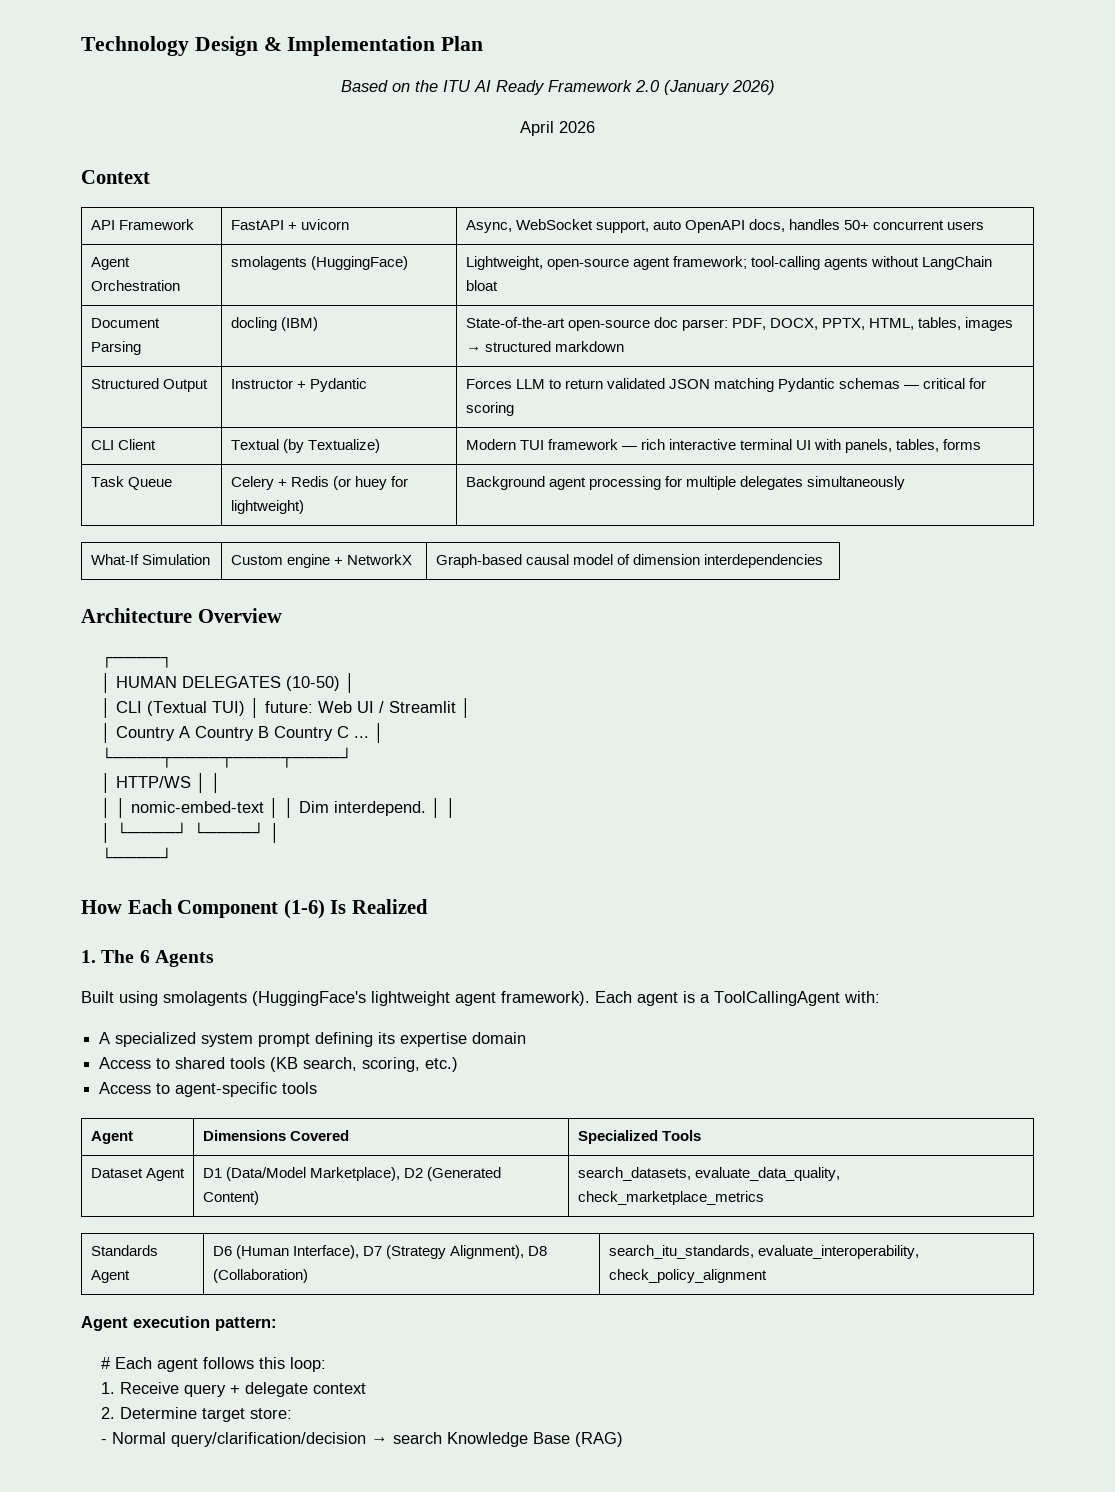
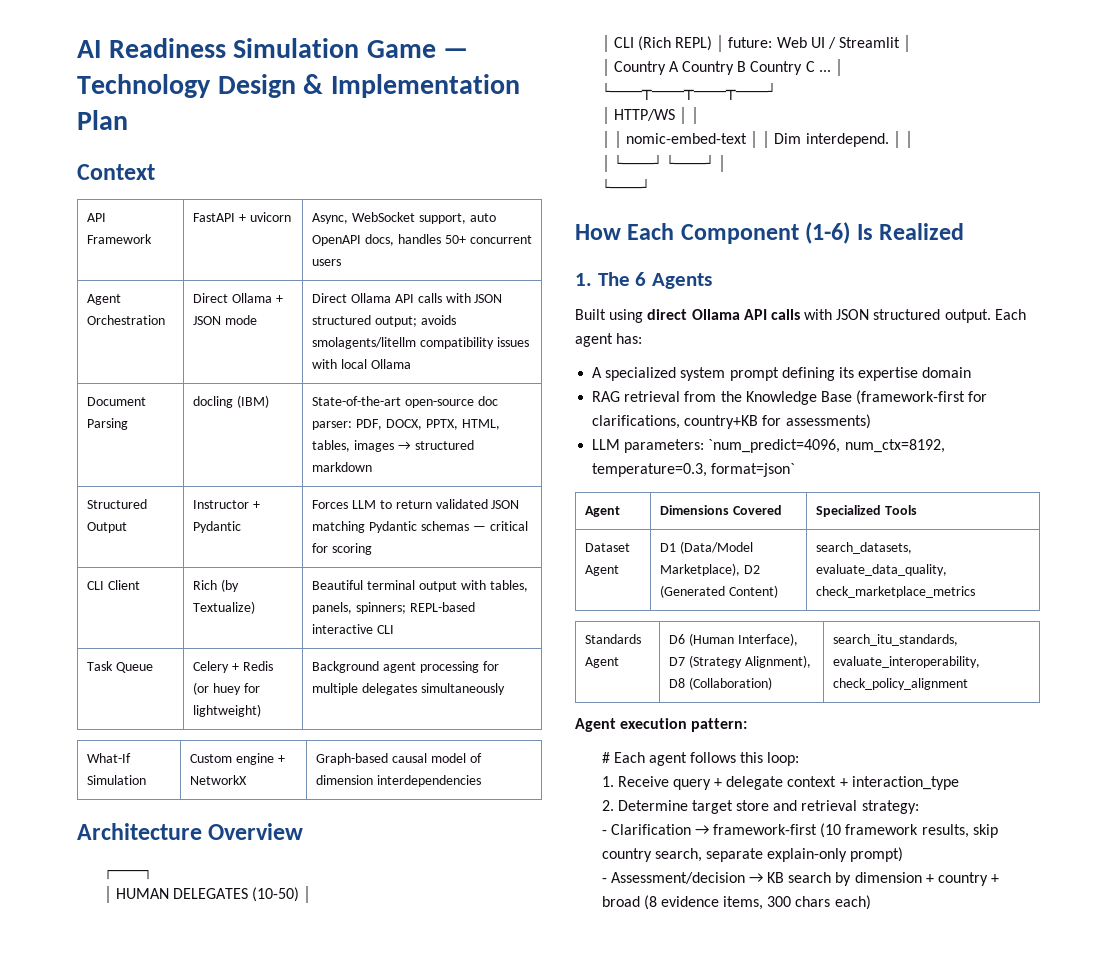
(81, 46) none -> [77,38,469,58] AI Readiness Simulation Game —
[340,80,775,95] [520,121,595,136] // Based on the ITU AI Ready Framework 2.0 (January 2026) // April 2026 -> (128, 120) none
[230,256,408,270] [465,256,992,270] [465,280,498,291] smolagents (HuggingFace) | Lightweight, open-source agent framework; tool-calling agents without LangChain bloat -> [193,293,283,303] [193,315,258,325] [312,293,503,303] [312,315,456,327] [312,337,529,349] [312,359,411,369] Direct Ollama + JSON mode | Direct Ollama API calls with JSON structured output; avoids smolagents/litellm compatibility issues with local Ollama
[230,439,279,450] Textual -> [193,580,218,590] Rich
[465,439,982,453] Modern TUI framework — rich interactive terminal UI with panels, tables, forms -> [312,580,528,592] [312,602,475,614] [312,624,395,634] Beautiful terminal output with tables, panels, spinners; REPL-based interactive CLI
[147,701,246,716] (Textual TUI) -> [637,36,713,51] (Rich REPL)
[163,991,880,1006] smolagents (HuggingFace's lightweight agent framework). Each agent is a ToolCallingAgent with: -> [647,309,1026,323] [575,333,643,347] direct Ollama API calls with JSON structured output. Each agent has:
[99,1057,459,1072] [99,1082,318,1097] Access to shared tools (KB search, scoring, etc.) // Access to agent-specific tools -> [592,390,988,405] [592,414,871,429] [592,439,945,453] [592,463,796,477] RAG retrieval from the Knowledge Base (framework-first for clarifications, country+KB for assessments) // LLM parameters: `num_predict=4096, num_ctx=8192, temperature=0.3, format=json`
(367, 1388) none -> [839,776,959,790] + interaction_type
[250,1408,293,1419] [101,1432,624,1447] store: // - Normal query/clarification/decision → search Knowledge Base (RAG) -> [736,800,919,814] [601,823,998,838] [601,847,904,862] [601,872,1000,886] [601,895,871,910] store and retrieval strategy: // - Clarification → framework-first (10 framework results, skip country search, separate explain-only prompt) // - Assessment/decision → KB search by dimension + country + broad (8 evidence items, 300 chars each)

